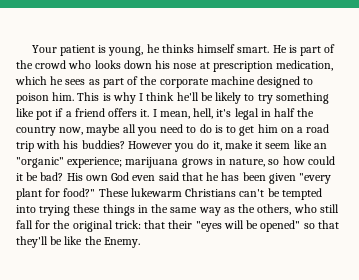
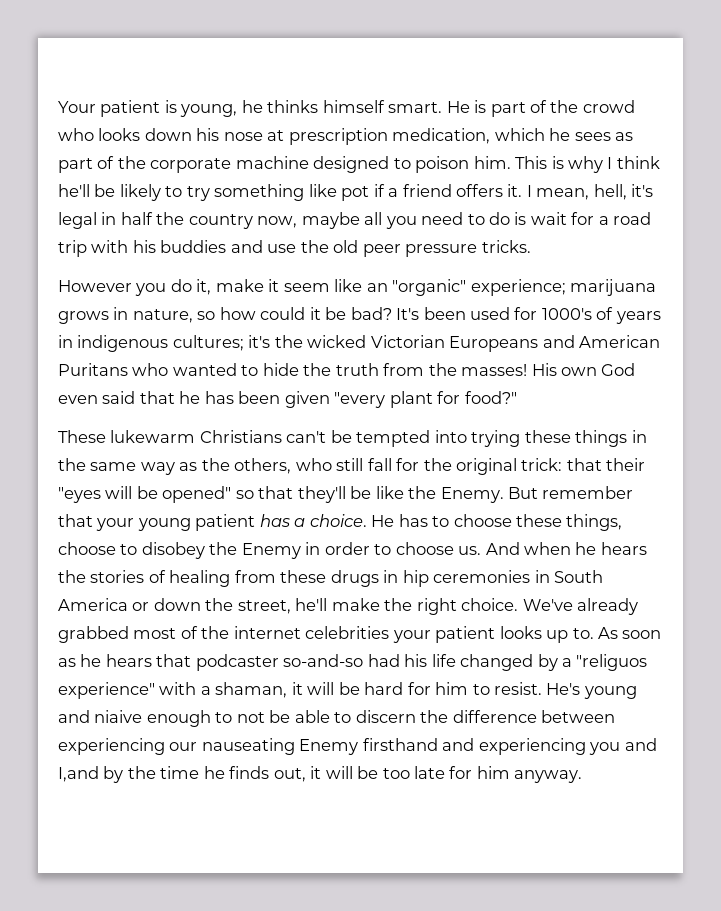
[226,124,294,136] to get him on -> [530,212,595,225] wait for
[81,140,125,149] buddies? -> [160,240,531,257] buddies and use the old peer pressure tricks. //
(64, 176) none -> [396,307,661,324] [58,335,661,352] [58,363,528,376] It's been used for 1000's of years in indigenous cultures; it's the wicked Victorian Europeans and American Puritans who wanted to hide the truth from the masses!
(96, 192) none -> (517, 397) //
(140, 242) none -> [508,486,634,499] [58,514,623,531] [58,542,647,559] [58,570,604,587] [58,598,639,615] [58,626,662,643] [58,654,648,671] [58,682,637,699] [58,710,616,727] [58,738,657,755] [58,766,583,783] But remember that your young patient has a choice. He has to choose these things, choose to disobey the Enemy in order to choose us. And when he hears the stories of healing from these drugs in hip ceremonies in South America or down the street, he'll make the right choice. We've already grabbed most of the internet celebrities your patient looks up to. As soon as he hears that podcaster so-and-so had his life changed by a "religuos experience" with a shaman, it will be hard for him to resist. He's young and niaive enough to not be able to discern the difference between experiencing our nauseating Enemy firsthand and experiencing you and I,and by the time he finds out, it will be too late for him anyway.

